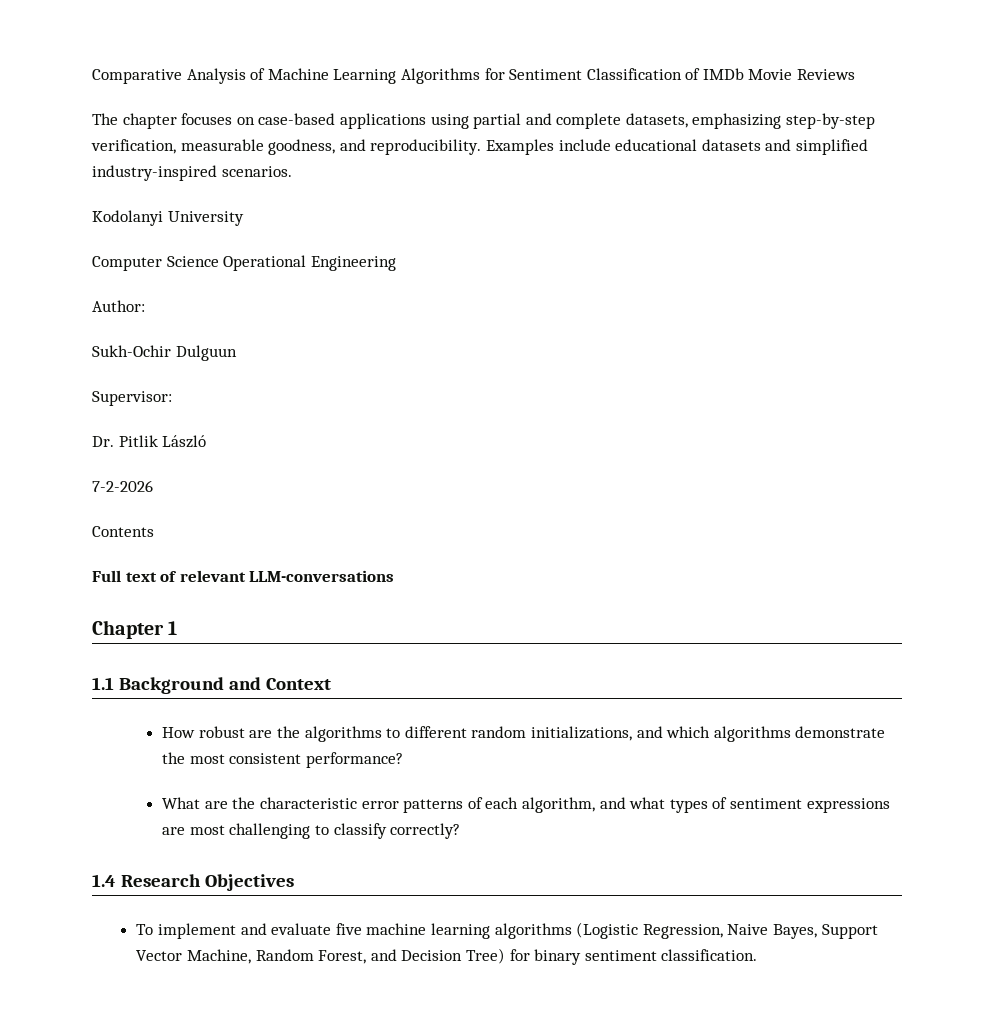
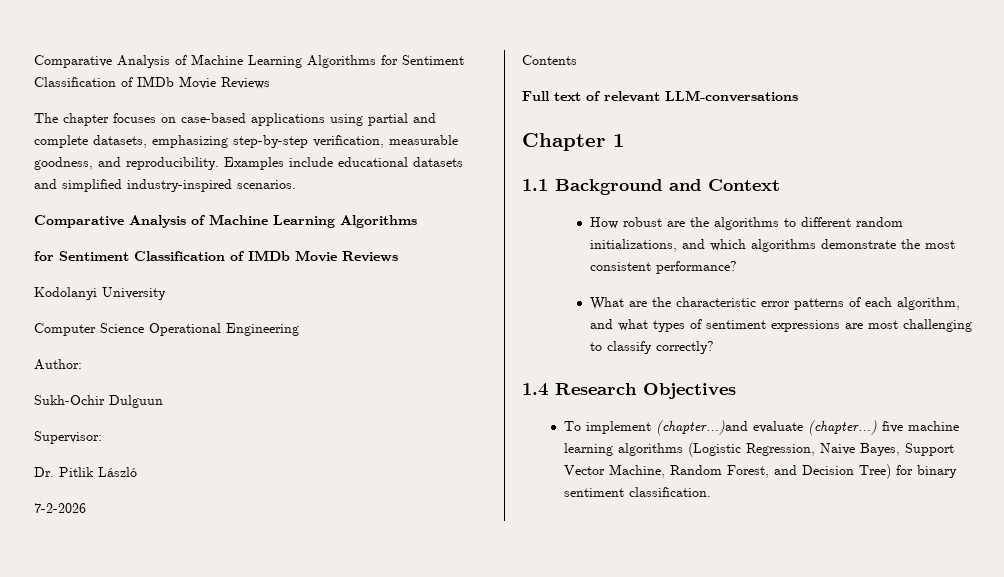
(292, 171) none -> [34,214,417,228] [34,250,398,262] // Comparative Analysis of Machine Learning Algorithms // for Sentiment Classification of IMDb Movie Reviews
[240,923,332,935] and evaluate -> [655,420,877,435] (chapter…)and evaluate (chapter…)

